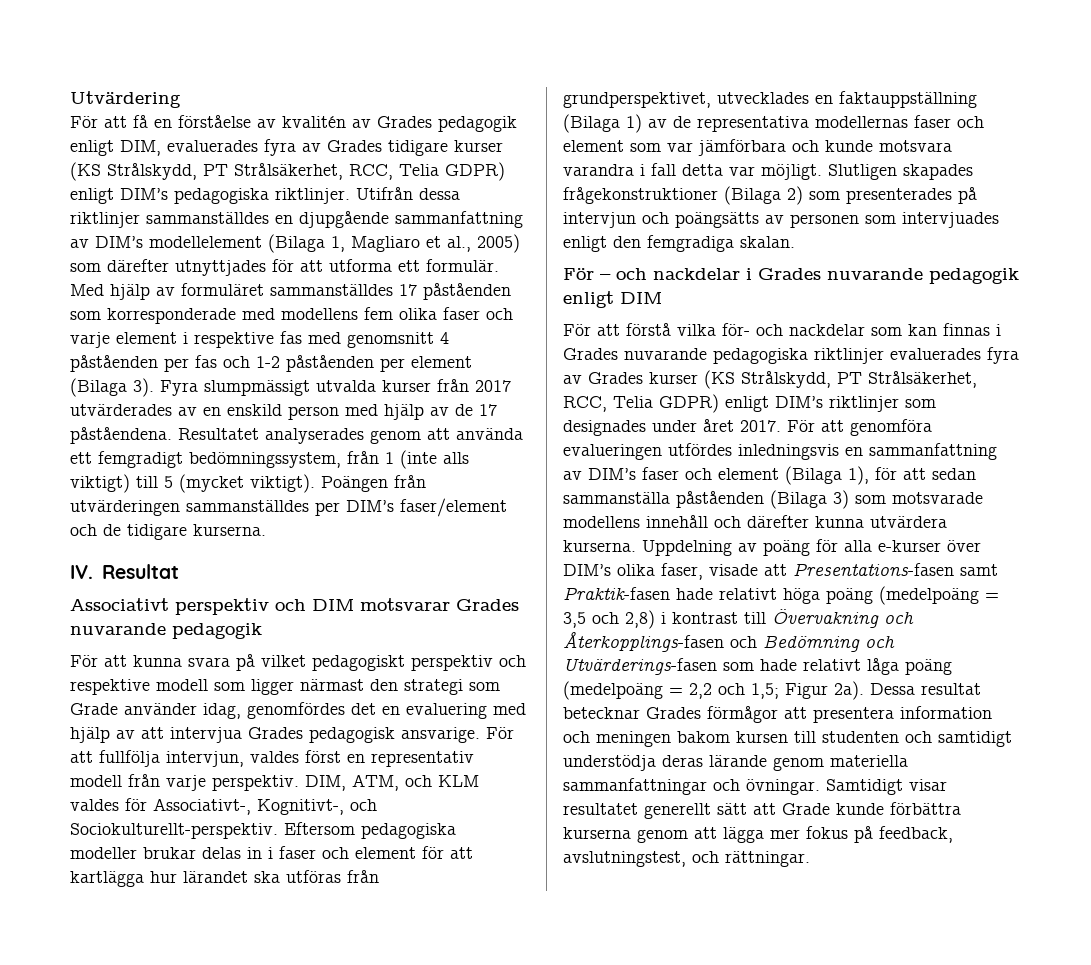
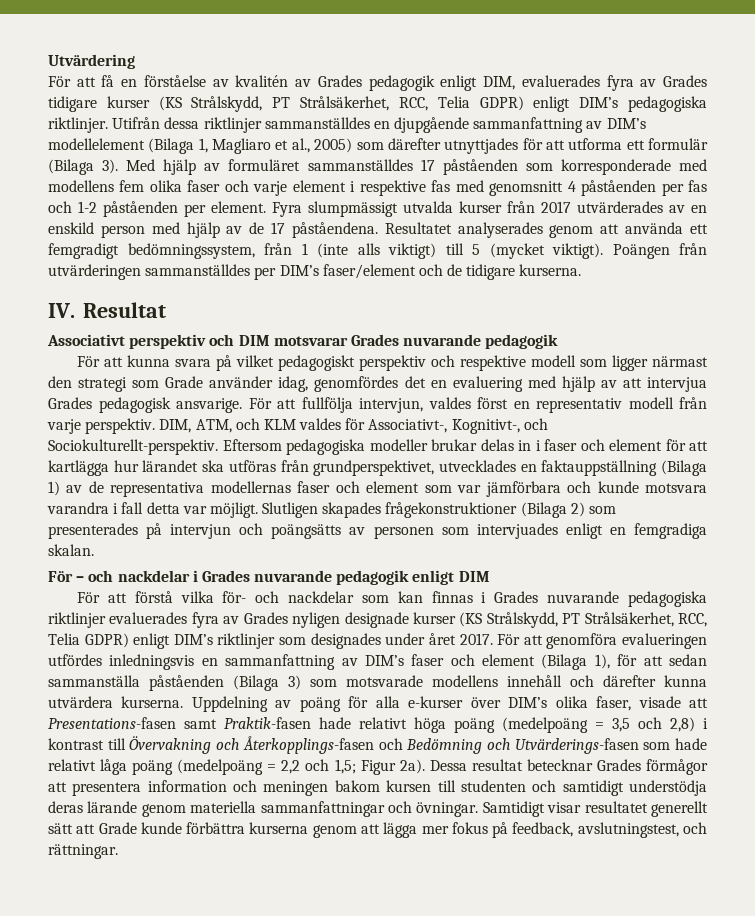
[426,259,499,272] formulär. -> [648,138,708,150] [48,159,119,175] formulär (Bilaga 3).
[411,356,472,368] [70,378,154,397] element (Bilaga 3). -> [211,201,266,213] element.
[613,236,641,248] den -> [609,527,626,535] en
(643, 378) none -> [292,612,409,628] nyligen designade

